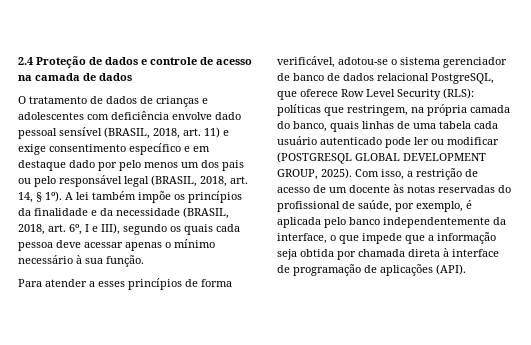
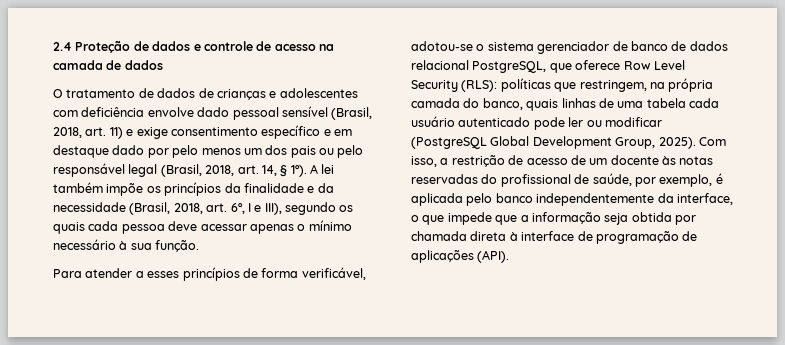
[104,127,150,139] (BRASIL, -> [331,107,373,120] (Brasil,
[151,175,197,187] (BRASIL, -> [160,164,202,177] (Brasil,
[183,207,229,219] (BRASIL, -> [129,202,171,215] (Brasil,
[277,152,486,164] [277,169,318,180] (POSTGRESQL GLOBAL DEVELOPMENT GROUP, -> [411,136,656,149] (PostgreSQL Global Development Group,

